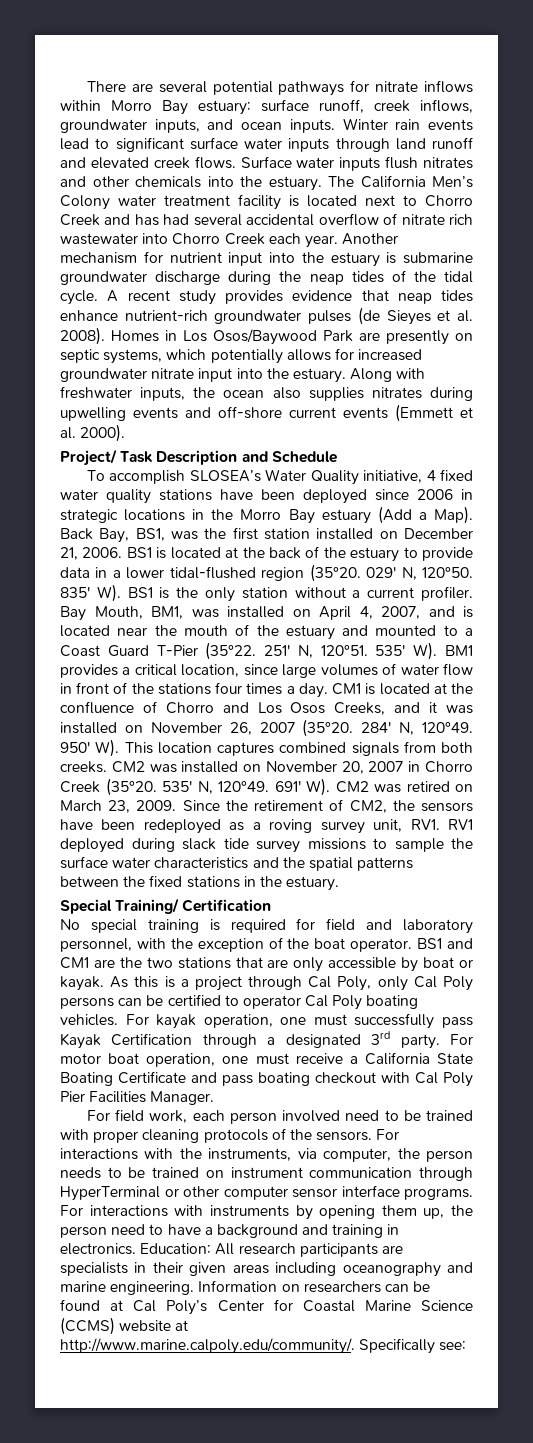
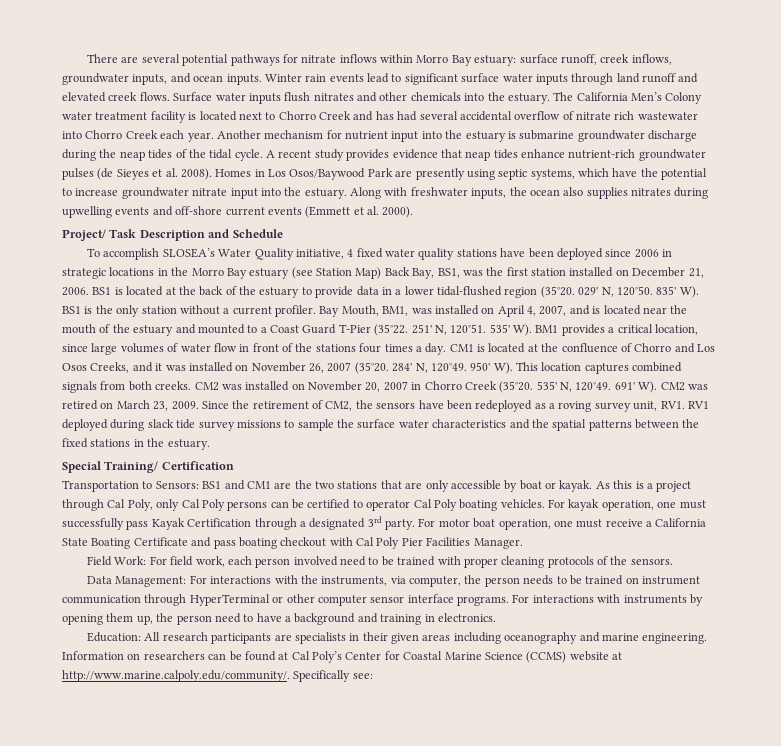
[455,333,473,341] on -> [466,169,495,180] using
[210,348,423,364] potentially allows for increased -> [612,168,708,180] [62,188,119,196] have the potential to increase
[377,506,473,524] (Add a Map). -> [291,267,382,279] (see Station Map)
[60,918,473,934] [60,937,413,952] No special training is required for field and laboratory personnel, with the exception of the boat operator. -> [62,480,199,492] Transportation to Sensors:
(215, 1098) none -> [87,556,147,566] Field Work:
(373, 1136) none -> [87,576,187,587] // Data Management:
(136, 1249) none -> (496, 617) //

